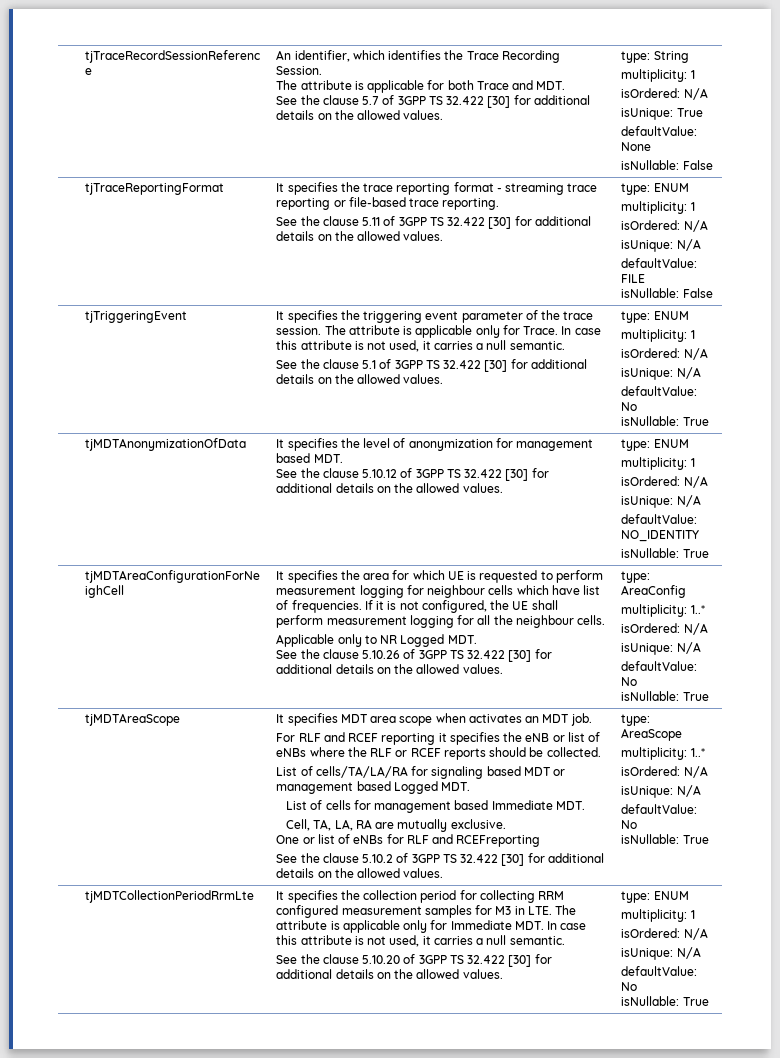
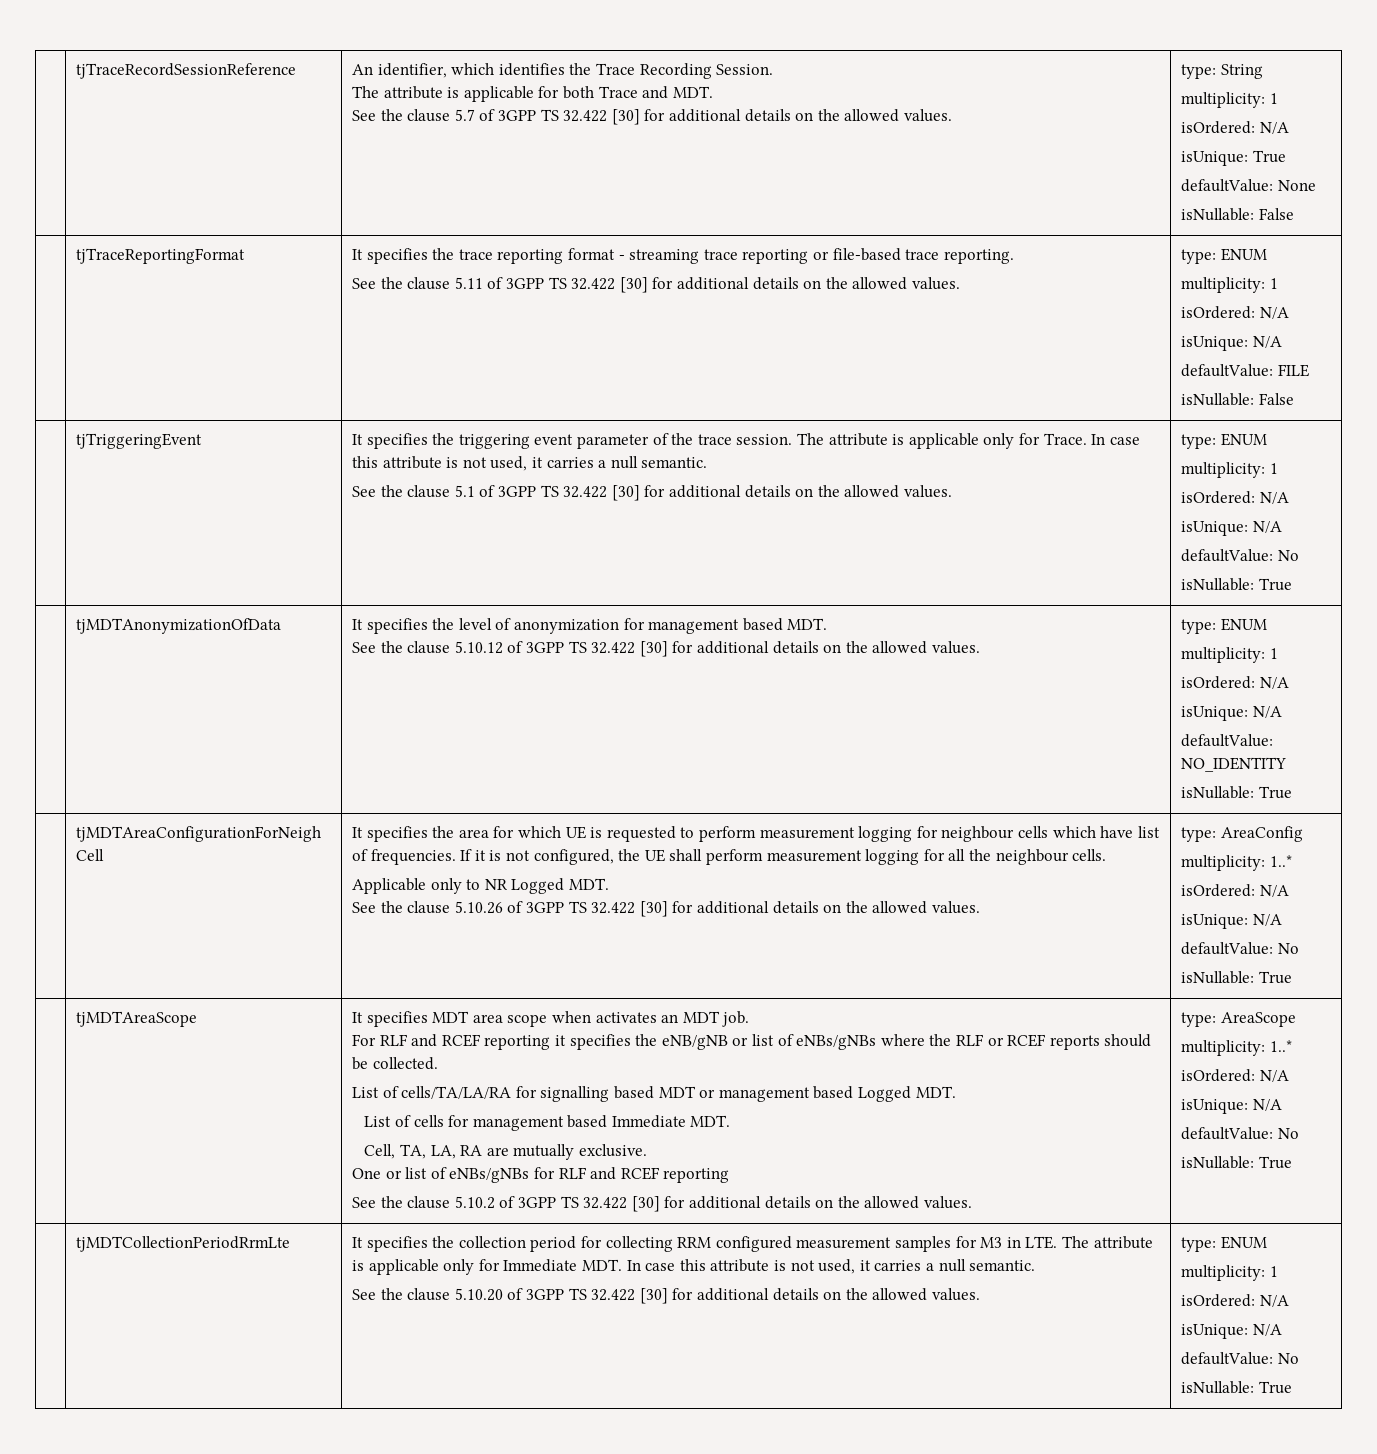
[525,732,601,742] [276,748,307,757] eNB or list of eNBs -> [661,1034,877,1050] eNB/gNB or list of eNBs/gNBs
[431,766,484,779] signaling -> [540,1086,610,1102] signalling
[353,835,384,844] eNBs -> [449,1168,530,1183] eNBs/gNBs
[456,835,541,847] RCEFreporting -> [620,1167,730,1183] RCEF reporting

